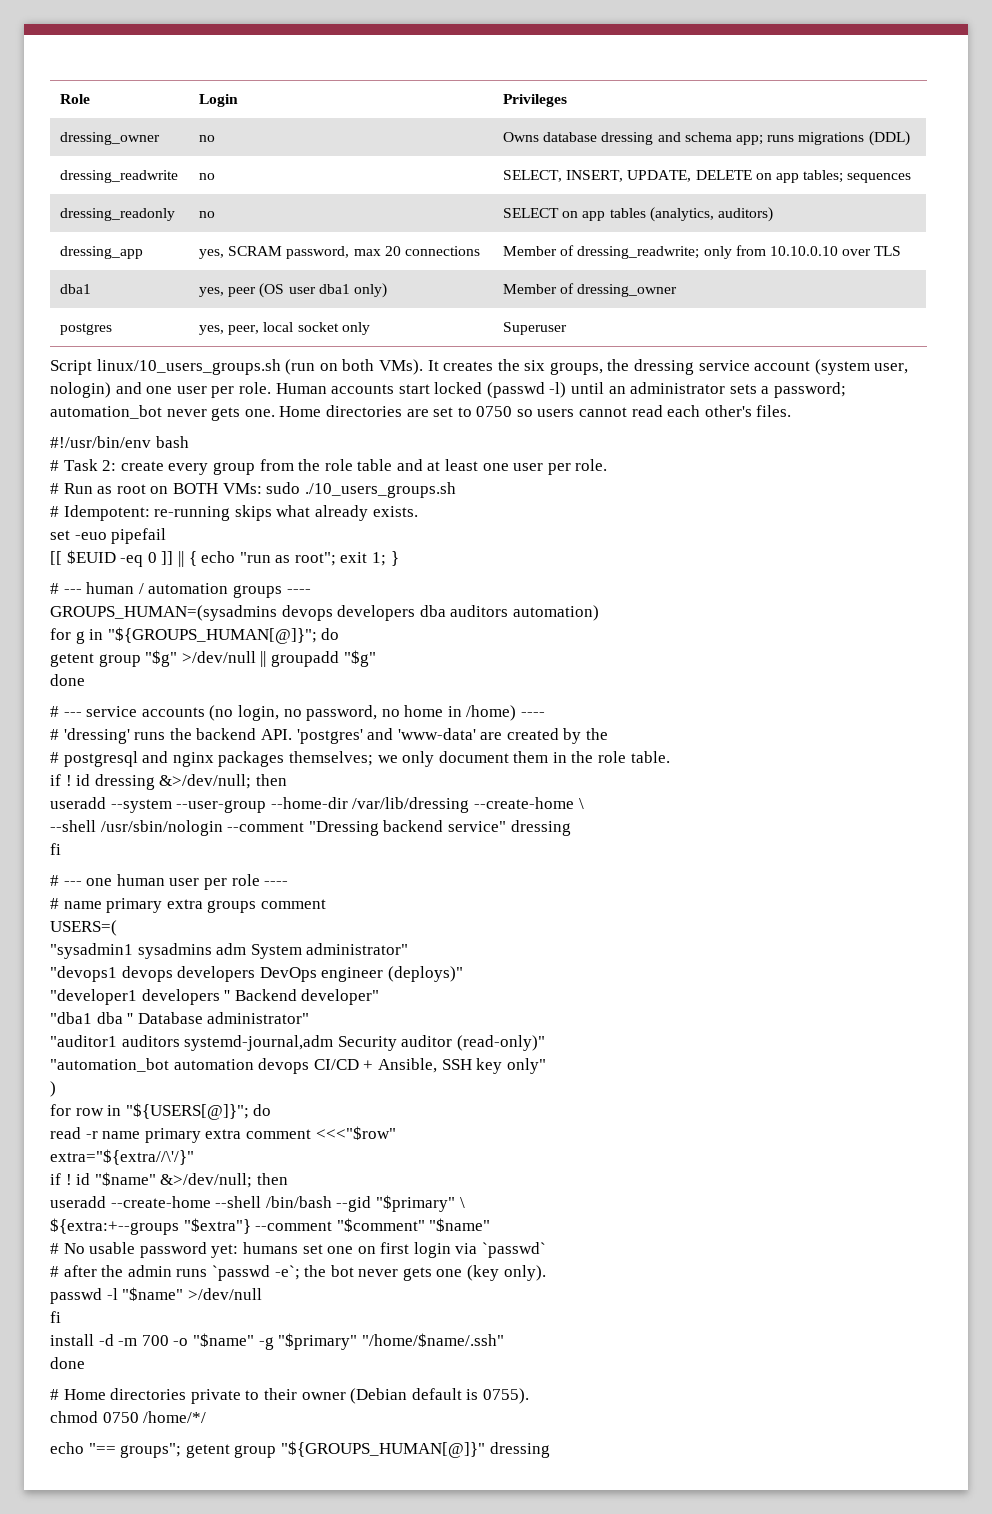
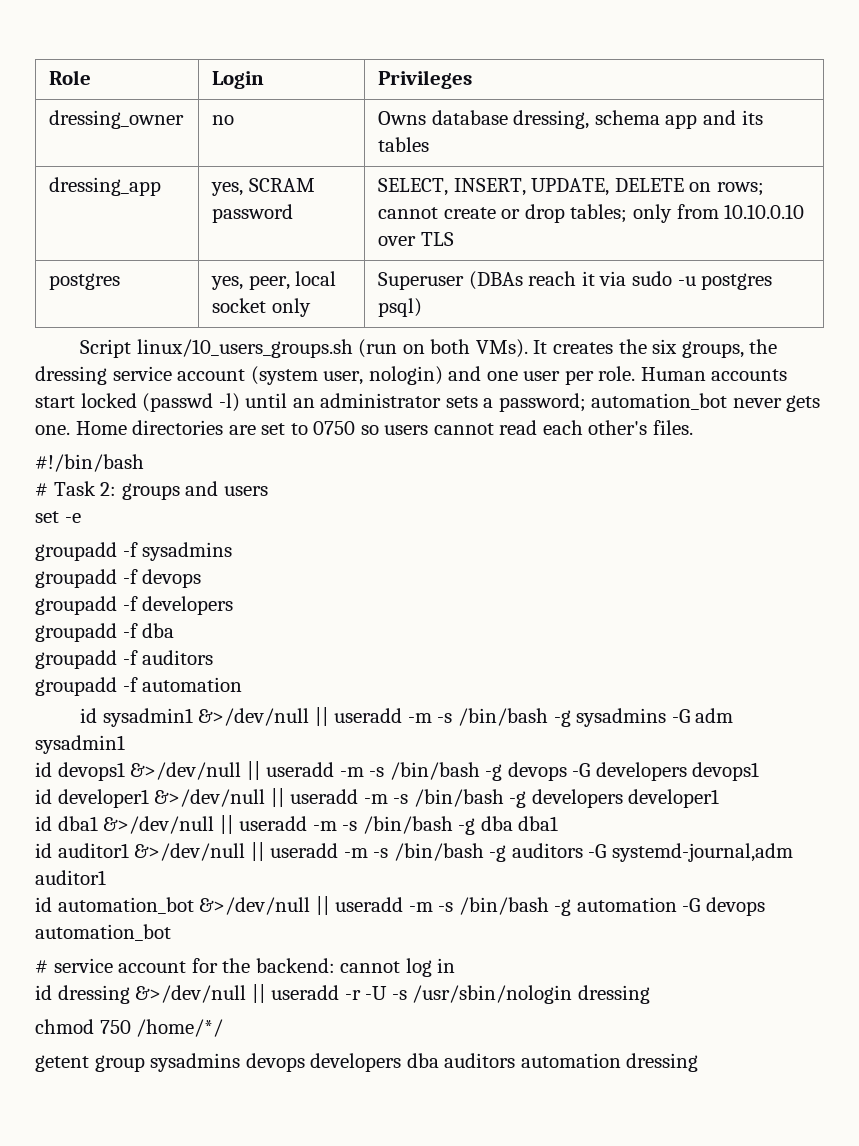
[601,131,910,146] [60,170,179,183] [199,173,216,180] dressing and schema app; runs migrations (DDL) // dressing_readwrite | no -> [513,110,763,129] [378,137,430,152] [49,177,162,196] [211,178,315,196] [212,204,294,223] dressing, schema app and its tables // dressing_app | yes, SCRAM password
[776,170,912,183] [60,208,176,221] [199,211,216,218] [503,207,774,222] [60,246,144,259] [199,246,481,259] [503,245,700,259] app tables; sequences // dressing_readonly | no | SELECT on app tables (analytics, auditors) // dressing_app | yes, SCRAM password, max 20 connections | Member of dressing_readwrite; -> [717,182,765,196] [378,204,628,223] rows; cannot create or drop tables;
[60,284,92,294] [199,283,388,298] [503,283,678,297] // dba1 | yes, peer (OS user dba1 only) | Member of dressing_owner -> (454, 239) none
(568, 328) none -> [468,271,773,290] [378,298,423,317] (DBAs reach it via sudo -u postgres psql)
[50,436,189,448] #!/usr/bin/env bash -> [35,454,144,472] #!/bin/bash
[120,459,608,475] [50,482,456,498] [50,505,418,521] [50,528,167,544] [50,550,399,567] [50,582,311,598] [50,605,599,621] [50,627,340,644] [50,650,376,667] [50,674,85,686] [50,705,546,721] [50,728,609,744] [50,751,670,767] [50,774,287,790] [50,797,584,813] [50,820,571,836] [50,843,61,855] [50,874,289,890] [50,898,326,913] [50,920,117,936] [50,943,409,959] [50,966,463,982] [50,989,380,1005] [50,1012,310,1024] [50,1035,545,1051] [50,1058,546,1074] [50,1081,56,1097] [50,1103,272,1120] [50,1126,396,1143] [50,1149,194,1165] [50,1172,288,1188] [50,1195,465,1212] [50,1218,491,1235] [50,1242,547,1258] [50,1265,546,1281] [50,1287,262,1304] [50,1311,61,1323] [50,1333,504,1350] [50,1357,85,1369] [50,1388,529,1404] [50,1411,207,1423] [50,1441,485,1458] create every group from the role table and at least one user per role. // # Run as root on BOTH VMs: sudo ./10_users_groups.sh // # Idempotent: re-running skips what already exists. // set -euo pipefail // [[ $EUID -eq 0 ]] || { echo "run as root"; exit 1; } // # --- human / automation groups ---- // GROUPS_HUMAN=(sysadmins devops developers dba auditors automation) // for g in "${GROUPS_HUMAN[@]}"; do // getent group "$g" >/dev/null || groupadd "$g" // done // # --- service accounts (no login, no password, no home in /home) ---- // # 'dressing' runs the backend API. 'postgres' and 'www-data' are created by the // # postgresql and nginx packages themselves; we only document them in the role table. // if ! id dressing &>/dev/null; then // useradd --system --user-group --home-dir /var/lib/dressing --create-home \ // --shell /usr/sbin/nologin --comment "Dressing backend service" dressing // fi // # --- one human user per role ---- // # name primary extra groups comment // USERS=( // "sysadmin1 sysadmins adm System administrator" // "devops1 devops developers DevOps engineer (deploys)" // "developer1 developers '' Backend developer" // "dba1 dba '' Database administrator" // "auditor1 auditors systemd-journal,adm Security auditor (read-only)" // "automation_bot automation devops CI/CD + Ansible, SSH key only" // ) // for row in "${USERS[@]}"; do // read -r name primary extra comment <<<"$row" // extra="${extra//\'/}" // if ! id "$name" &>/dev/null; then // useradd --create-home --shell /bin/bash --gid "$primary" \ // ${extra:+--groups "$extra"} --comment "$comment" "$name" // # No usable password yet: humans set one on first login via `passwd` // # after the admin runs `passwd -e`; the bot never gets one (key only). // passwd -l "$name" >/dev/null // fi // install -d -m 700 -o "$name" -g "$primary" "/home/$name/.ssh" // done // # Home directories private to their owner (Debian default is 0755). // chmod 0750 /home/*/ // echo "== groups"; getent group "${GROUPS_HUMAN[@]}" -> [121,481,268,500] [35,511,81,523] [35,542,233,561] [35,569,202,588] [35,596,234,615] [35,623,175,642] [35,650,214,669] [35,677,243,696] [80,707,734,727] [35,735,125,754] [35,761,760,781] [35,788,720,808] [35,815,559,835] [35,842,793,862] [35,870,106,885] [35,896,765,916] [35,924,171,941] [35,958,456,977] [35,984,650,1004] [35,1019,224,1037] [35,1053,621,1072] groups and users // set -e // groupadd -f sysadmins // groupadd -f devops // groupadd -f developers // groupadd -f dba // groupadd -f auditors // groupadd -f automation // id sysadmin1 &>/dev/null || useradd -m -s /bin/bash -g sysadmins -G adm sysadmin1 // id devops1 &>/dev/null || useradd -m -s /bin/bash -g devops -G developers devops1 // id developer1 &>/dev/null || useradd -m -s /bin/bash -g developers developer1 // id dba1 &>/dev/null || useradd -m -s /bin/bash -g dba dba1 // id auditor1 &>/dev/null || useradd -m -s /bin/bash -g auditors -G systemd-journal,adm auditor1 // id automation_bot &>/dev/null || useradd -m -s /bin/bash -g automation -G devops automation_bot // # service account for the backend: cannot log in // id dressing &>/dev/null || useradd -r -U -s /usr/sbin/nologin dressing // chmod 750 /home/*/ // getent group sysadmins devops developers dba auditors automation

